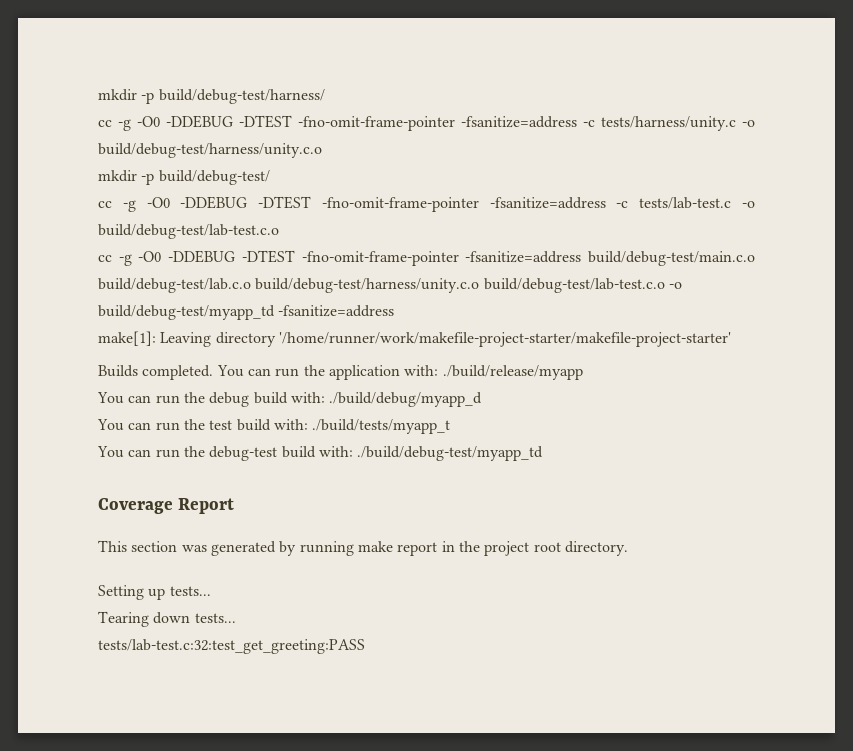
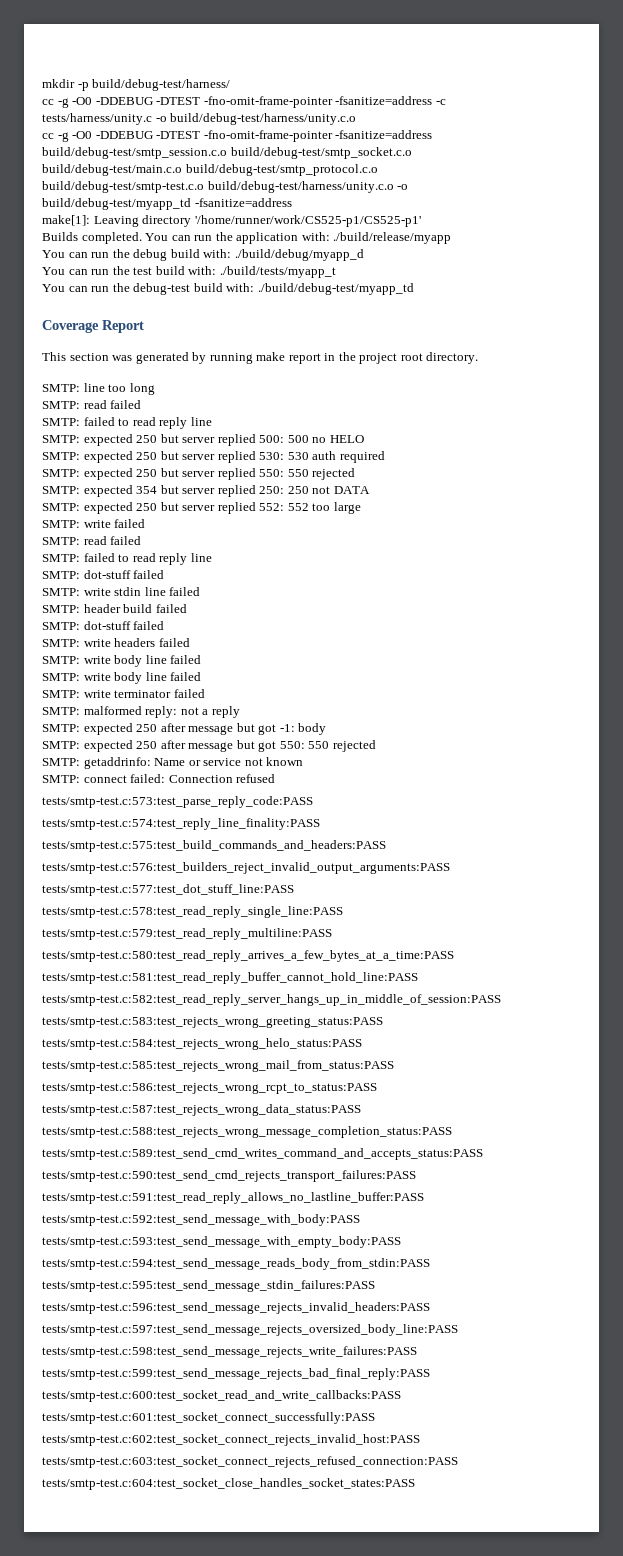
[98,170,270,185] [98,196,756,212] [98,224,279,239] [98,250,755,266] [98,278,665,293] // mkdir -p build/debug-test/ // cc -g -O0 -DDEBUG -DTEST -fno-omit-frame-pointer -fsanitize=address -c tests/lab-test.c -o build/debug-test/lab-test.c.o // cc -g -O0 -DDEBUG -DTEST -fno-omit-frame-pointer -fsanitize=address build/debug-test/main.c.o build/debug-test/lab.c.o build/debug-test/harness/unity.c.o build/debug-test/lab-test.c.o -> [42,130,433,142] [42,147,412,159] [42,164,378,176] [42,181,394,193] // cc -g -O0 -DDEBUG -DTEST -fno-omit-frame-pointer -fsanitize=address build/debug-test/smtp_session.c.o build/debug-test/smtp_socket.c.o build/debug-test/main.c.o build/debug-test/smtp_protocol.c.o build/debug-test/smtp-test.c.o build/debug-test/harness/unity.c.o
[278,332,731,347] '/home/runner/work/makefile-project-starter/makefile-project-starter' -> [194,215,421,227] '/home/runner/work/CS525-p1/CS525-p1'
[98,585,211,600] [98,611,236,627] [98,639,365,654] Setting up tests... // Tearing down tests... // tests/lab-test.c:32:test_get_greeting:PASS -> [42,383,155,395] [42,400,142,409] [42,417,212,429] [42,434,364,446] [42,451,385,463] [42,468,356,480] [42,485,370,497] [42,502,361,514] [42,519,146,528] [42,536,142,545] [42,553,212,565] [42,570,165,579] [42,587,201,596] [42,604,187,613] [42,621,165,630] [42,638,190,647] [42,655,202,667] [42,672,202,684] [42,689,205,698] [42,706,240,718] [42,723,327,735] [42,740,376,752] [42,757,304,769] [42,774,276,783] [42,796,313,808] [42,818,320,830] [42,840,386,852] [42,862,450,874] [42,884,294,896] [42,906,343,918] [42,928,332,940] [42,950,454,962] [42,972,418,984] [42,994,501,1006] [42,1017,383,1028] [42,1038,362,1050] [42,1060,394,1072] [42,1083,377,1094] [42,1104,361,1116] [42,1126,452,1138] [42,1148,483,1160] [42,1170,416,1182] [42,1192,424,1204] [42,1214,360,1226] [42,1236,401,1248] [42,1258,430,1270] [42,1280,375,1292] [42,1302,430,1314] [42,1324,458,1336] [42,1346,417,1358] [42,1368,430,1380] [42,1390,401,1402] [42,1412,375,1424] [42,1434,420,1446] [42,1456,458,1468] [42,1478,415,1490] SMTP: line too long // SMTP: read failed // SMTP: failed to read reply line // SMTP: expected 250 but server replied 500: 500 no HELO // SMTP: expected 250 but server replied 530: 530 auth required // SMTP: expected 250 but server replied 550: 550 rejected // SMTP: expected 354 but server replied 250: 250 not DATA // SMTP: expected 250 but server replied 552: 552 too large // SMTP: write failed // SMTP: read failed // SMTP: failed to read reply line // SMTP: dot‑stuff failed // SMTP: write stdin line failed // SMTP: header build failed // SMTP: dot‑stuff failed // SMTP: write headers failed // SMTP: write body line failed // SMTP: write body line failed // SMTP: write terminator failed // SMTP: malformed reply: not a reply // SMTP: expected 250 after message but got -1: body // SMTP: expected 250 after message but got 550: 550 rejected // SMTP: getaddrinfo: Name or service not known // SMTP: connect failed: Connection refused // tests/smtp-test.c:573:test_parse_reply_code:PASS // tests/smtp-test.c:574:test_reply_line_finality:PASS // tests/smtp-test.c:575:test_build_commands_and_headers:PASS // tests/smtp-test.c:576:test_builders_reject_invalid_output_arguments:PASS // tests/smtp-test.c:577:test_dot_stuff_line:PASS // tests/smtp-test.c:578:test_read_reply_single_line:PASS // tests/smtp-test.c:579:test_read_reply_multiline:PASS // tests/smtp-test.c:580:test_read_reply_arrives_a_few_bytes_at_a_time:PASS // tests/smtp-test.c:581:test_read_reply_buffer_cannot_hold_line:PASS // tests/smtp-test.c:582:test_read_reply_server_hangs_up_in_middle_of_session:PASS // tests/smtp-test.c:583:test_rejects_wrong_greeting_status:PASS // tests/smtp-test.c:584:test_rejects_wrong_helo_status:PASS // tests/smtp-test.c:585:test_rejects_wrong_mail_from_status:PASS // tests/smtp-test.c:586:test_rejects_wrong_rcpt_to_status:PASS // tests/smtp-test.c:587:test_rejects_wrong_data_status:PASS // tests/smtp-test.c:588:test_rejects_wrong_message_completion_status:PASS // tests/smtp-test.c:589:test_send_cmd_writes_command_and_accepts_status:PASS // tests/smtp-test.c:590:test_send_cmd_rejects_transport_failures:PASS // tests/smtp-test.c:591:test_read_reply_allows_no_lastline_buffer:PASS // tests/smtp-test.c:592:test_send_message_with_body:PASS // tests/smtp-test.c:593:test_send_message_with_empty_body:PASS // tests/smtp-test.c:594:test_send_message_reads_body_from_stdin:PASS // tests/smtp-test.c:595:test_send_message_stdin_failures:PASS // tests/smtp-test.c:596:test_send_message_rejects_invalid_headers:PASS // tests/smtp-test.c:597:test_send_message_rejects_oversized_body_line:PASS // tests/smtp-test.c:598:test_send_message_rejects_write_failures:PASS // tests/smtp-test.c:599:test_send_message_rejects_bad_final_reply:PASS // tests/smtp-test.c:600:test_socket_read_and_write_callbacks:PASS // tests/smtp-test.c:601:test_socket_connect_successfully:PASS // tests/smtp-test.c:602:test_socket_connect_rejects_invalid_host:PASS // tests/smtp-test.c:603:test_socket_connect_rejects_refused_connection:PASS // tests/smtp-test.c:604:test_socket_close_handles_socket_states:PASS

